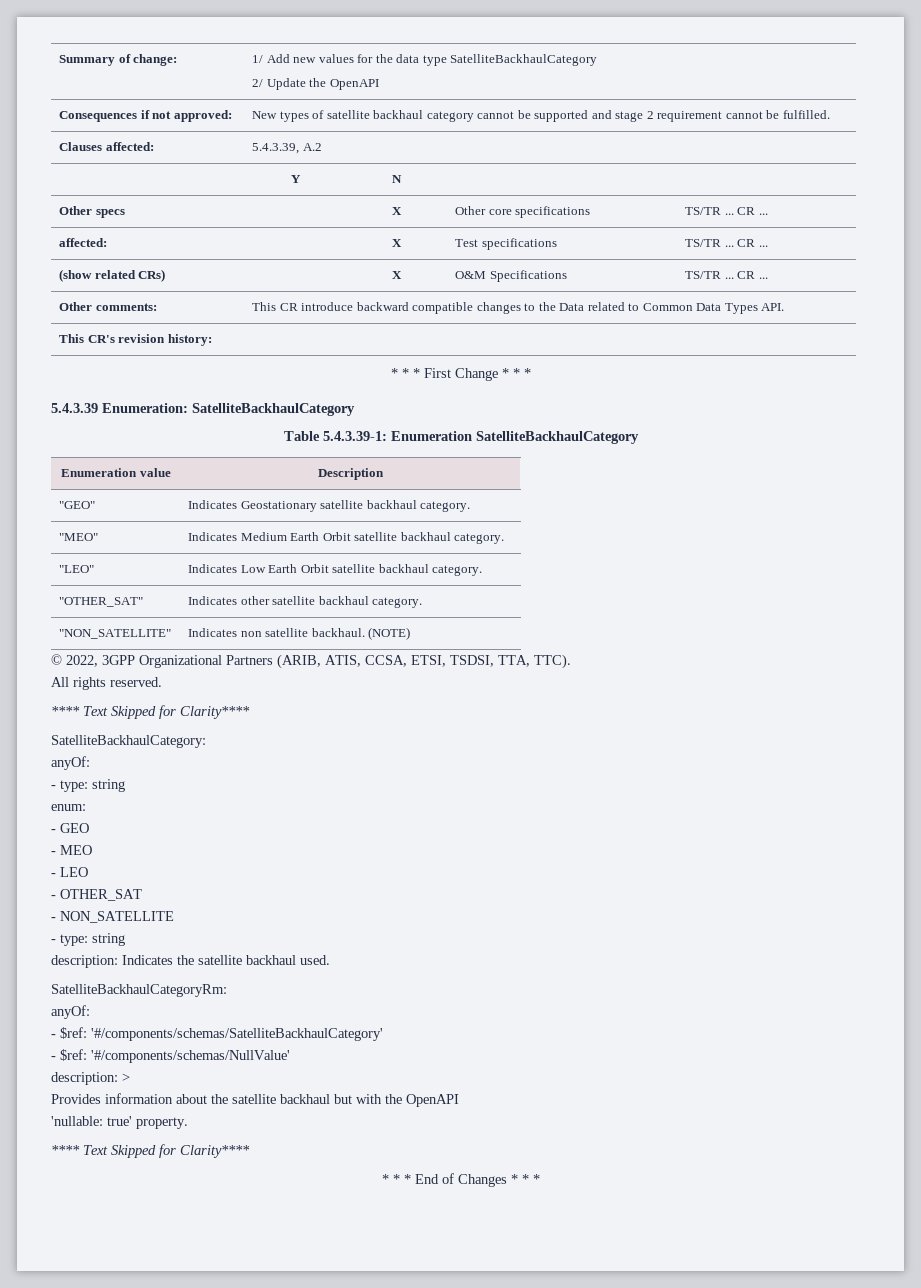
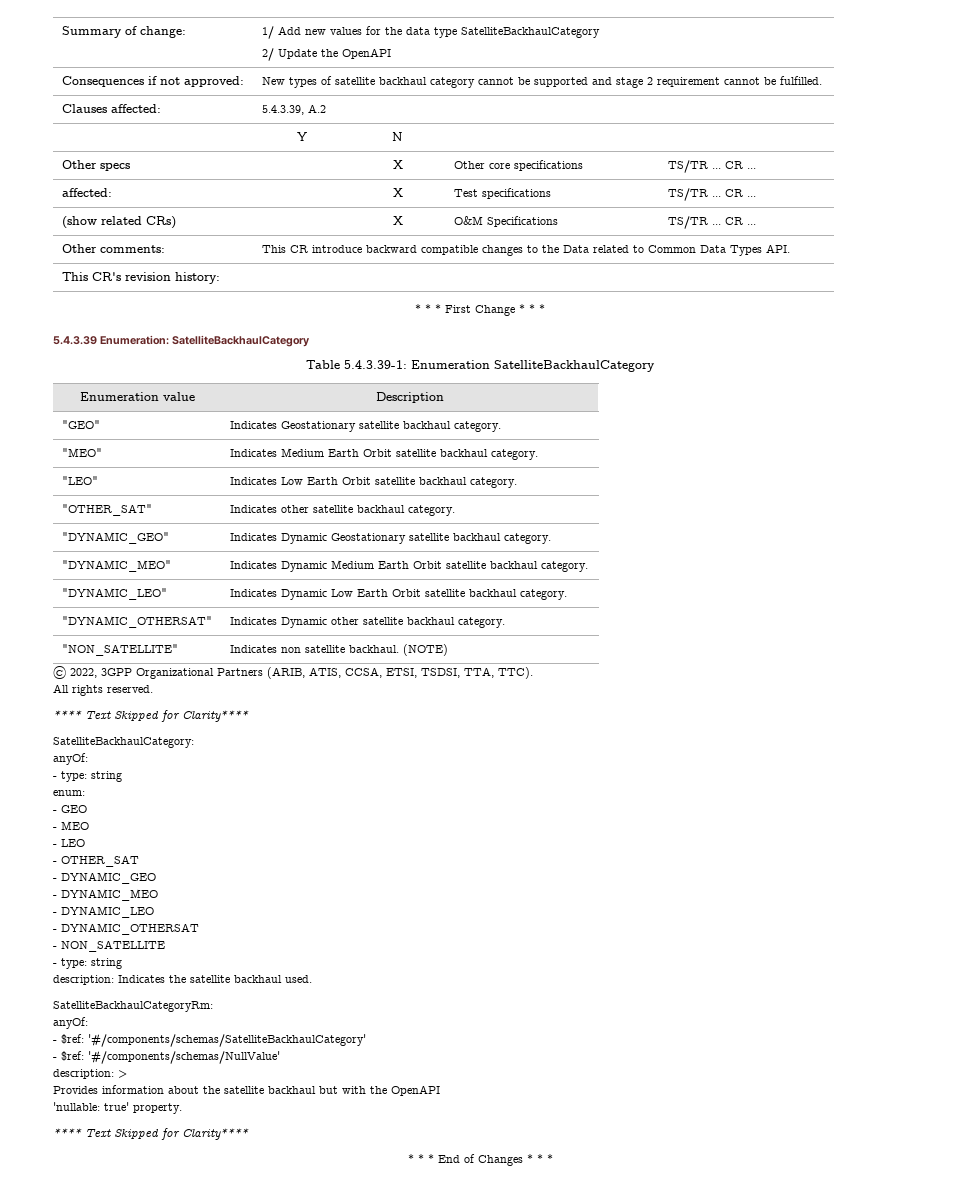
(423, 602) none -> [61,532,169,544] [229,533,551,544] [61,560,171,572] [229,560,588,572] [61,588,167,600] [229,589,567,600] [61,616,212,628] [229,617,505,628] // "DYNAMIC_GEO" | Indicates Dynamic Geostationary satellite backhaul category. // "DYNAMIC_MEO" | Indicates Dynamic Medium Earth Orbit satellite backhaul category. // "DYNAMIC_LEO" | Indicates Dynamic Low Earth Orbit satellite backhaul category. // "DYNAMIC_OTHERSAT" | Indicates Dynamic other satellite backhaul category.
(142, 895) none -> [53,872,156,884] [53,889,158,901] [53,906,154,918] [53,923,199,935] // - DYNAMIC_GEO // - DYNAMIC_MEO // - DYNAMIC_LEO // - DYNAMIC_OTHERSAT

